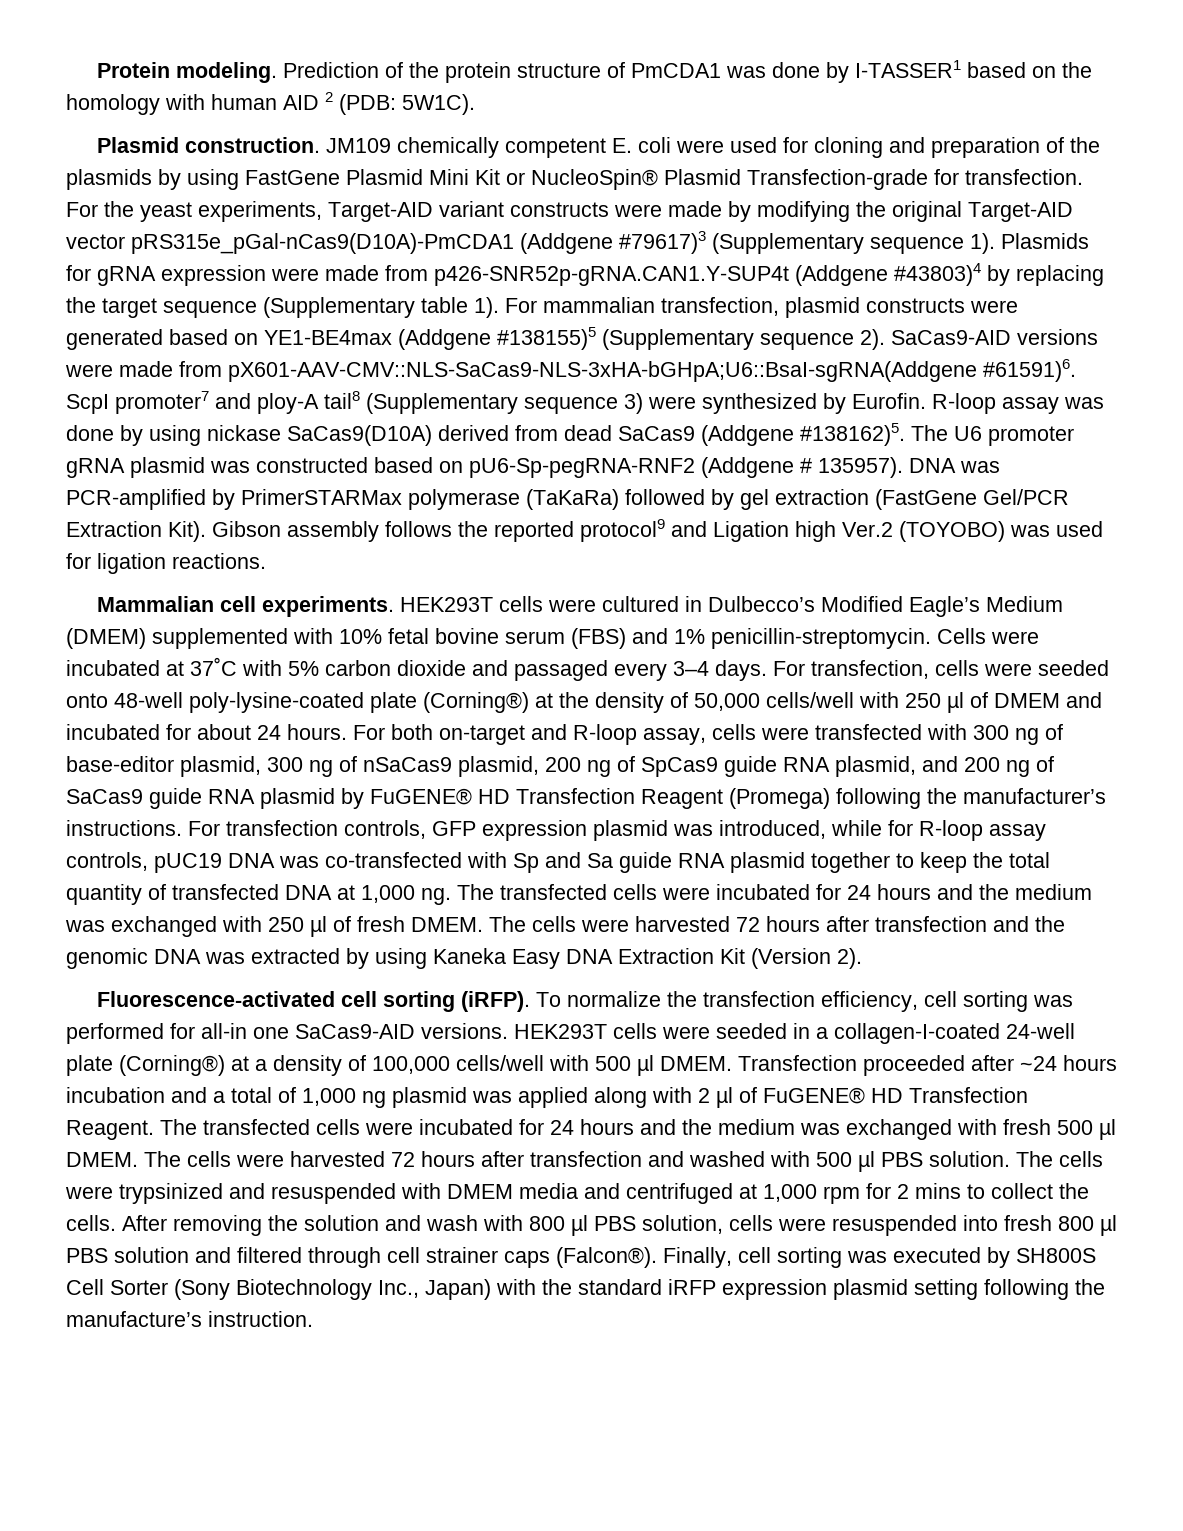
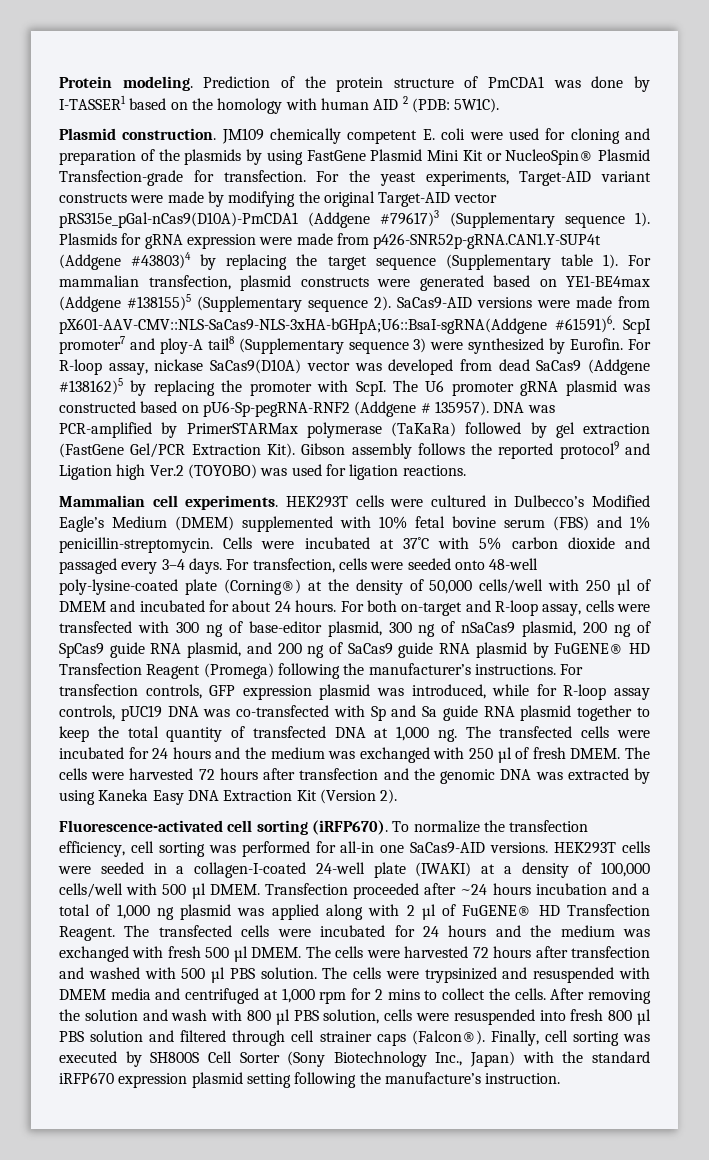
[932,393,1104,414] [66,423,905,446] R-loop assay was done by using nickase SaCas9(D10A) derived from dead SaCas9 (Addgene #138162)5. -> [628,339,652,350] [59,359,650,375] [59,378,386,396] For R-loop assay, nickase SaCas9(D10A) vector was developed from dead SaCas9 (Addgene #138162)5 by replacing the promoter with ScpI.
[461,991,531,1012] (iRFP). -> [311,820,388,835] (iRFP670).
[119,1055,225,1076] (Corning®) -> [415,862,472,877] (IWAKI)
[668,1279,716,1295] iRFP -> [59,1072,114,1084] iRFP670

